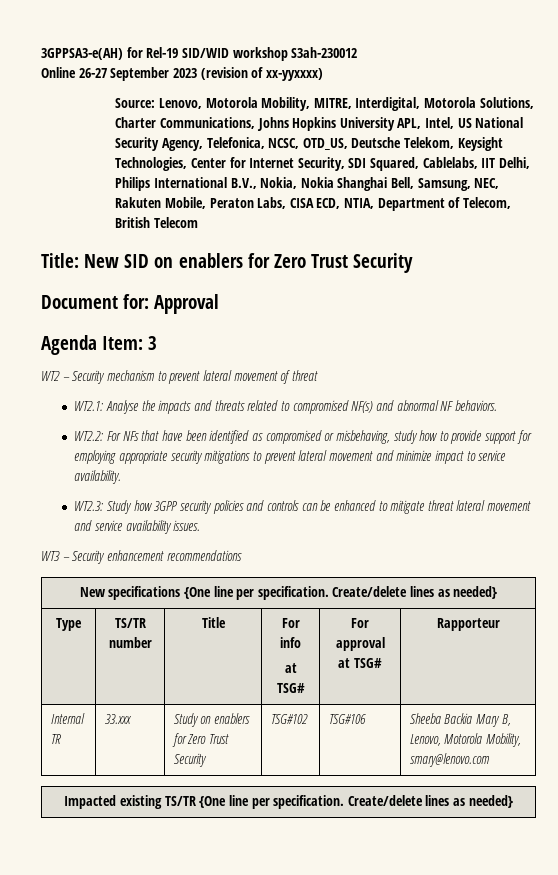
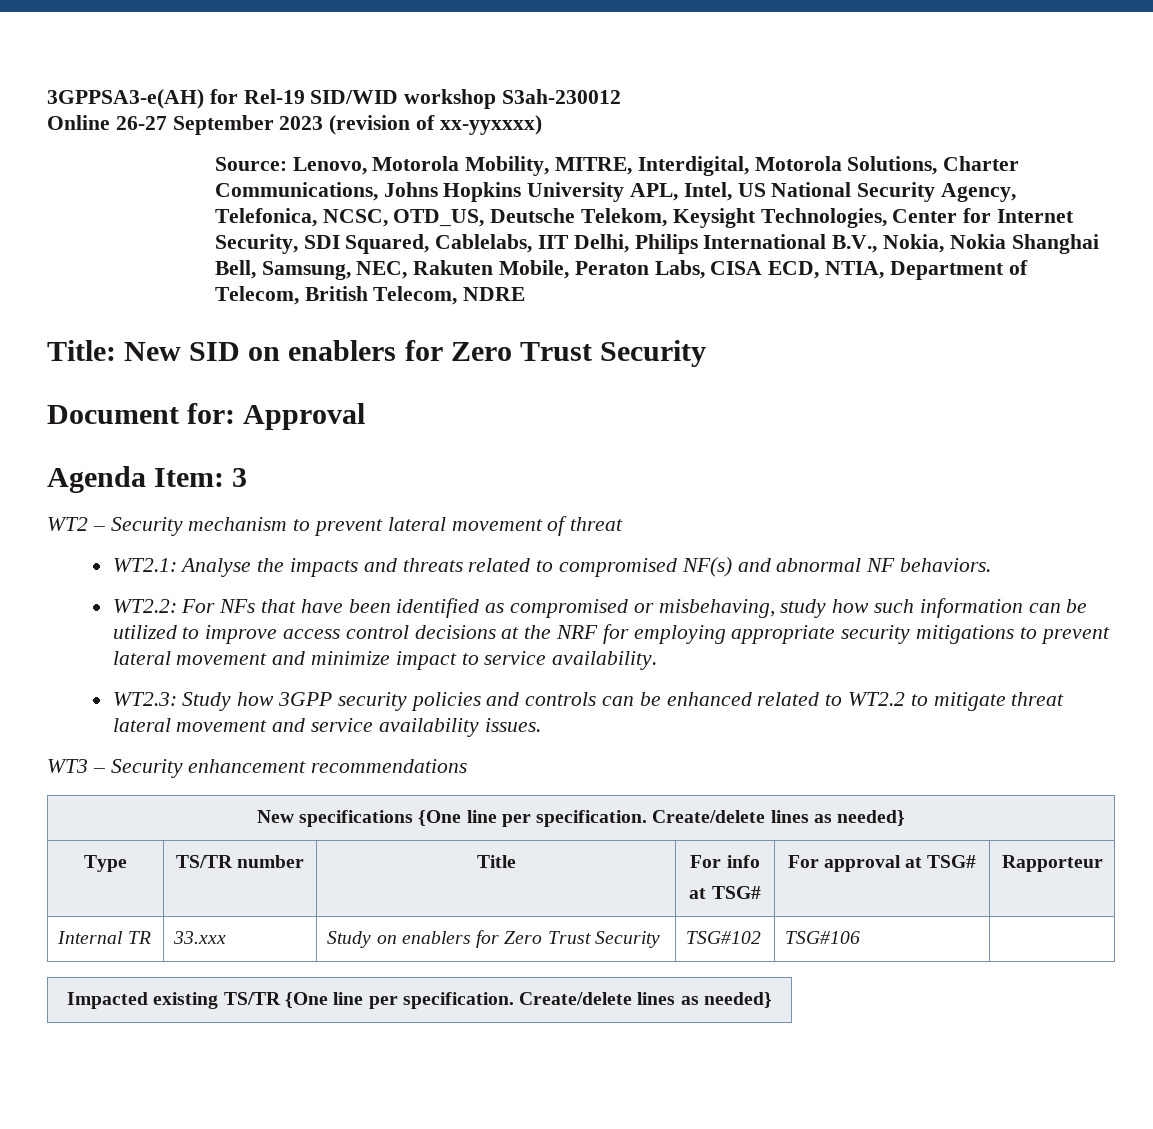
[153,217,198,228] Telecom -> [373,286,526,305] Telecom, NDRE
[439,430,517,444] to provide support -> [874,598,1088,618] [112,625,599,644] such information can be utilized to improve access control decisions at the NRF
(376, 505) none -> [757,692,906,706] related to WT2.2
[409,713,511,727] [409,733,522,747] [409,753,489,767] Sheeba Backia Mary B, Lenovo, Motorola Mobility, smary@lenovo.com -> (861, 937) none

